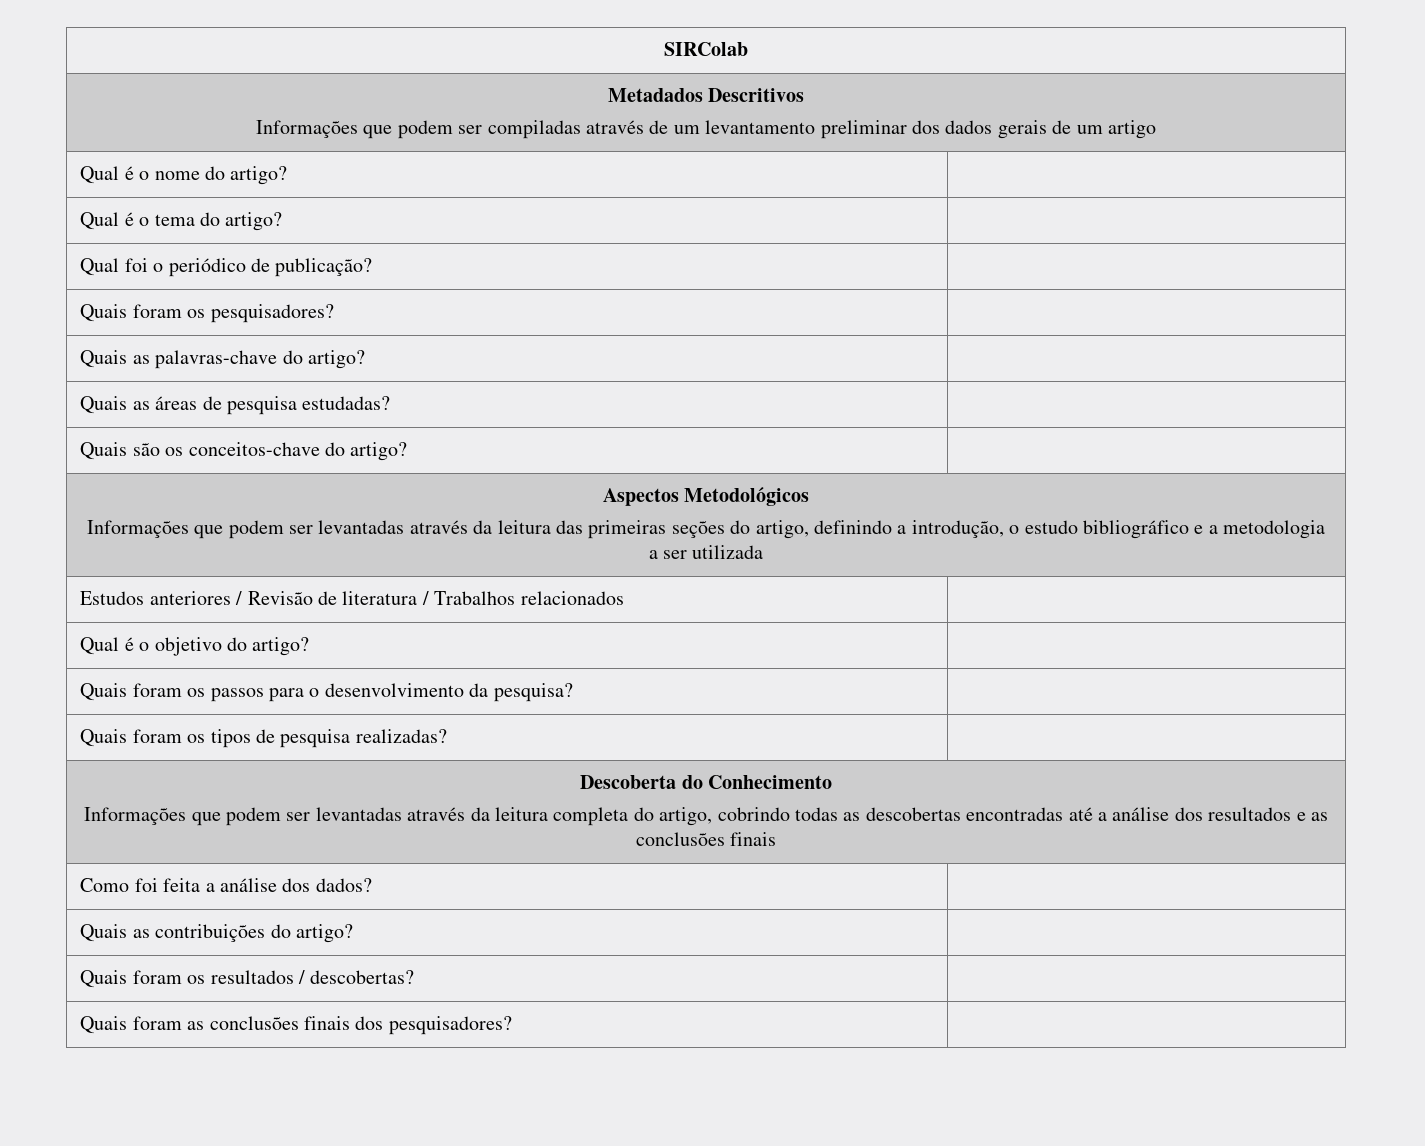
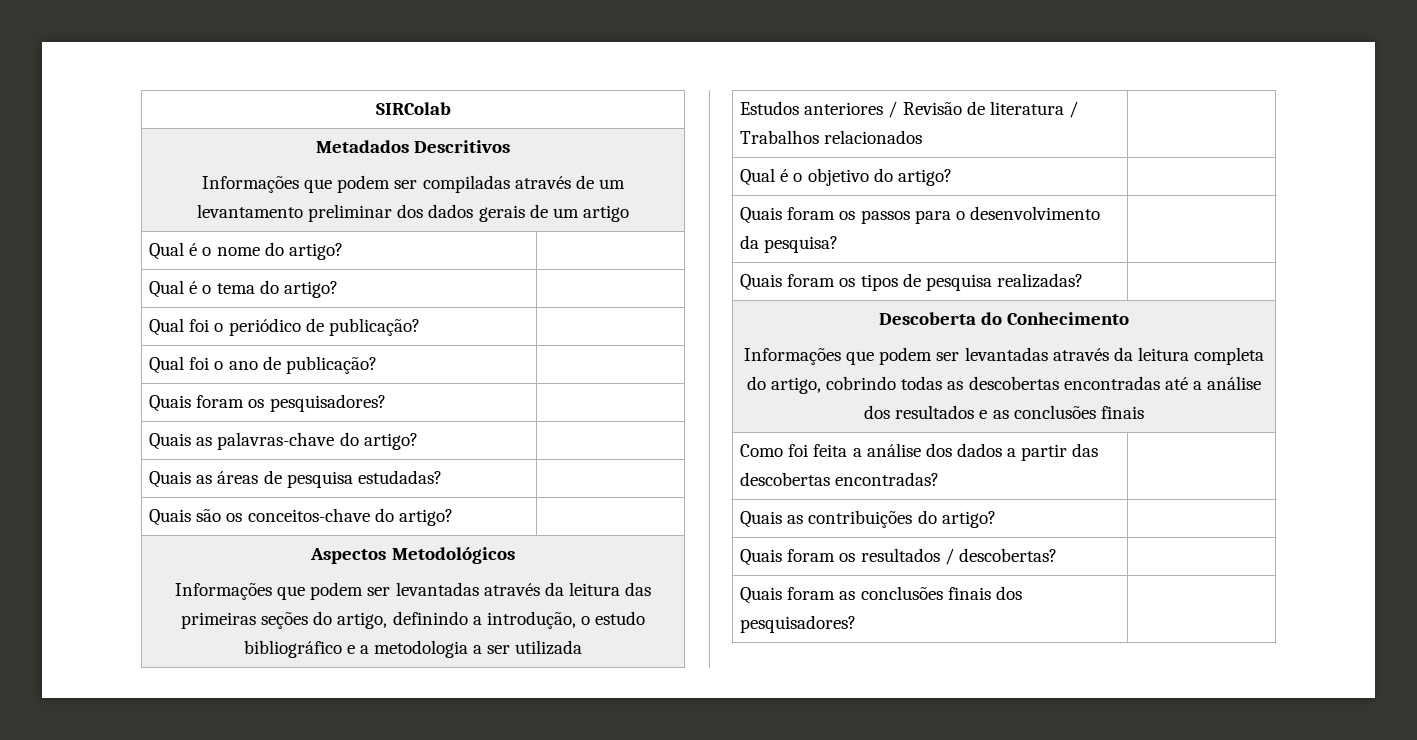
(373, 267) none -> [149,356,377,374] // Qual foi o ano de publicação? |
[315,878,372,892] dados? -> [956,443,1099,461] [740,472,940,486] dados a partir das descobertas encontradas?

